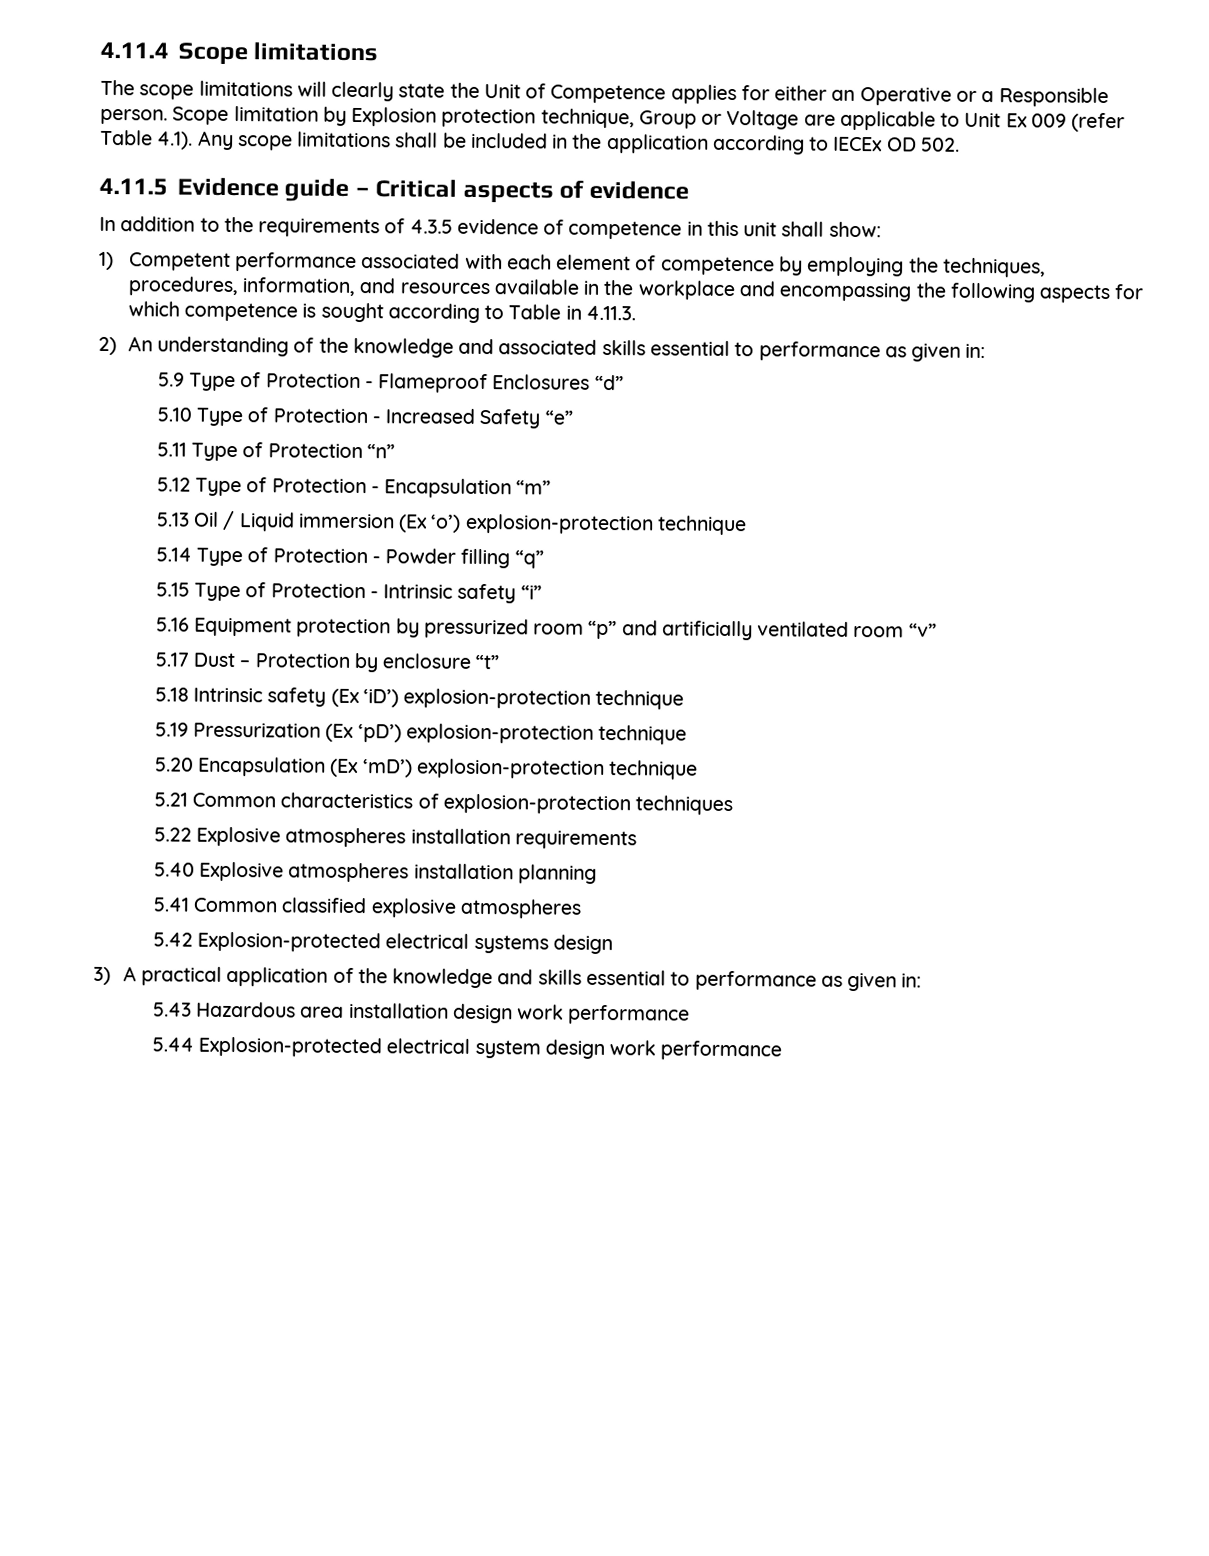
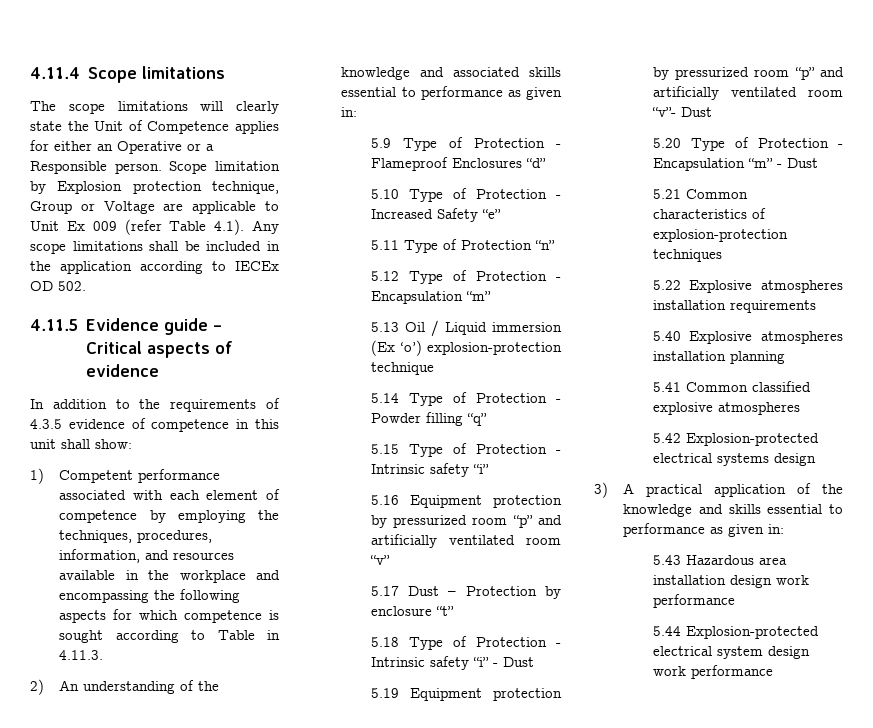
[193,687,685,710] [154,722,688,745] [154,756,699,780] Intrinsic safety (Ex ‘iD’) explosion-protection technique // 5.19 Pressurization (Ex ‘pD’) explosion-protection technique // 5.20 Encapsulation (Ex ‘mD’) explosion-protection technique -> [408,636,561,650] [370,656,534,670] [370,688,562,701] [652,67,844,80] [652,86,843,100] [651,107,712,117] [652,137,843,151] [652,158,818,171] Type of Protection - Intrinsic safety “i” - Dust // 5.19 Equipment protection by pressurized room “p” and artificially ventilated room “v”- Dust // 5.20 Type of Protection - Encapsulation “m” - Dust

